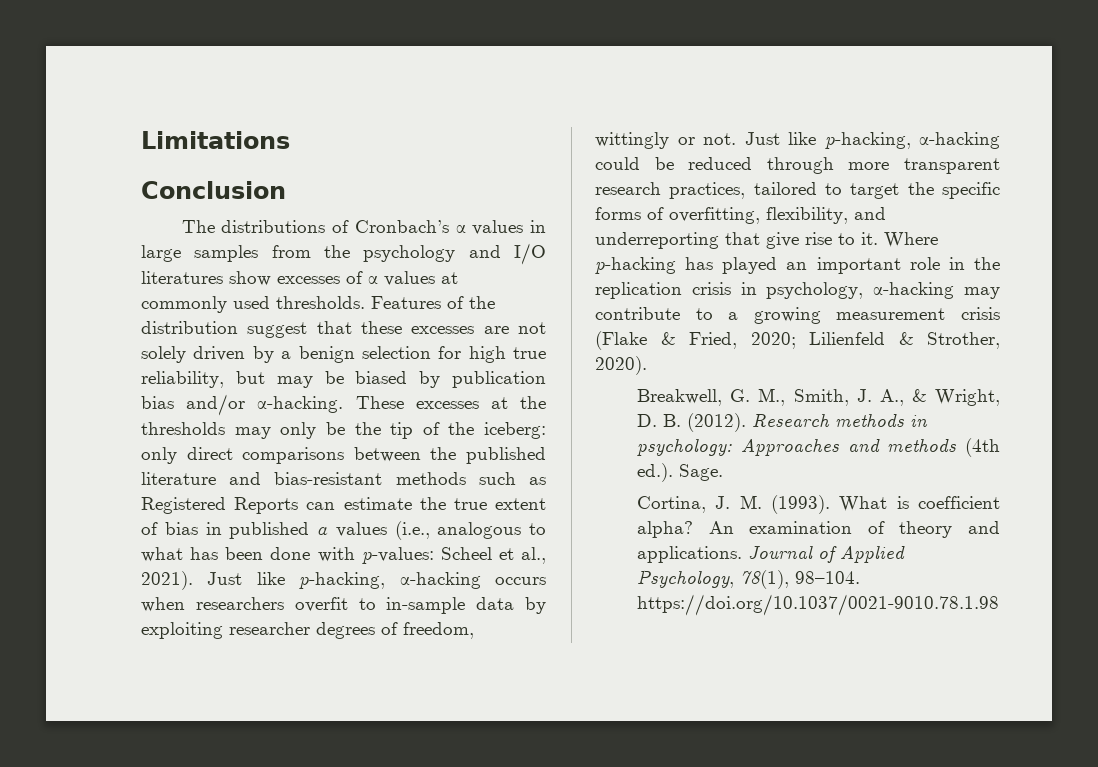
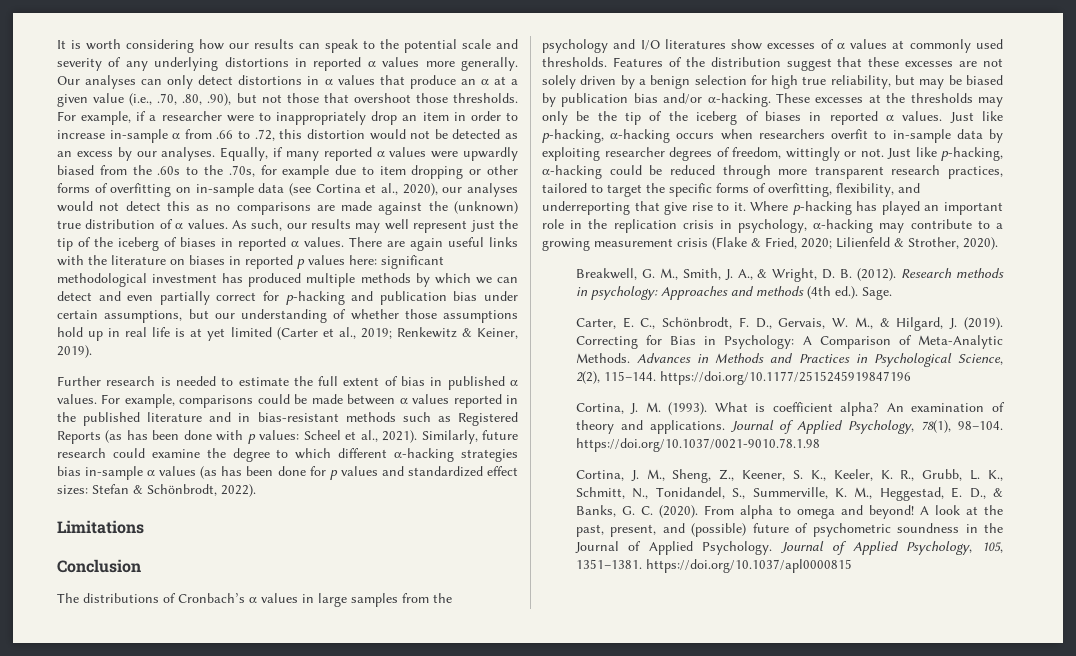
(141, 140) none -> [57,39,518,53] [57,57,518,71] [57,75,518,89] [57,93,518,107] [57,111,518,125] [57,129,519,143] [57,147,518,161] [57,165,518,179] [57,183,518,197] [57,201,518,215] [57,219,518,233] [57,237,518,251] [57,255,444,269] [57,273,518,287] [57,291,519,305] [57,309,518,323] [57,327,518,341] [57,345,92,358] [57,376,519,390] [57,394,518,408] [57,412,518,426] [57,430,518,444] [57,448,518,462] [57,466,518,480] [57,484,256,497] It is worth considering how our results can speak to the potential scale and severity of any underlying distortions in reported α values more generally. Our analyses can only detect distortions in α values that produce an α at a given value (i.e., .70, .80, .90), but not those that overshoot those thresholds. For example, if a researcher were to inappropriately drop an item in order to increase in-sample α from .66 to .72, this distortion would not be detected as an excess by our analyses. Equally, if many reported α values were upwardly biased from the .60s to the .70s, for example due to item dropping or other forms of overfitting on in-sample data (see Cortina et al., 2020), our analyses would not detect this as no comparisons are made against the (unknown) true distribution of α values. As such, our results may well represent just the tip of the iceberg of biases in reported α values. There are again useful links with the literature on biases in reported p values here: significant methodological investment has produced multiple methods by which we can detect and even partially correct for p-hacking and publication bias under certain assumptions, but our understanding of whether those assumptions hold up in real life is at yet limited (Carter et al., 2019; Renkewitz & Keiner, 2019). // Further research is needed to estimate the full extent of bias in published α values. For example, comparisons could be made between α values reported in the published literature and in bias-resistant methods such as Registered Reports (as has been done with p values: Scheel et al., 2021). Similarly, future research could examine the degree to which different α-hacking strategies bias in-sample α values (as has been done for p values and standardized effect sizes: Stefan & Schönbrodt, 2022). //
[484,422,546,439] [141,447,546,464] [141,472,546,485] [141,497,546,514] [141,521,546,540] [141,547,546,564] [141,571,193,590] iceberg: only direct comparisons between the published literature and bias-resistant methods such as Registered Reports can estimate the true extent of bias in published α values (i.e., analogous to what has been done with p-values: Scheel et al., 2021). -> [696,111,943,125] iceberg of biases in reported α values.
(724, 472) none -> [575,317,1003,331] [575,335,1003,349] [575,353,1003,367] [575,371,911,385] // Carter, E. C., Schönbrodt, F. D., Gervais, W. M., & Hilgard, J. (2019). Correcting for Bias in Psychology: A Comparison of Meta-Analytic Methods. Advances in Methods and Practices in Psychological Science, 2(2), 115–144. https://doi.org/10.1177/2515245919847196
(1000, 605) none -> [575,469,1003,483] [575,487,1003,501] [575,505,1004,519] [575,523,1003,537] [574,541,1003,555] [575,559,852,573] // Cortina, J. M., Sheng, Z., Keener, S. K., Keeler, K. R., Grubb, L. K., Schmitt, N., Tonidandel, S., Summerville, K. M., Heggestad, E. D., & Banks, G. C. (2020). From alpha to omega and beyond! A look at the past, present, and (possible) future of psychometric soundness in the Journal of Applied Psychology. Journal of Applied Psychology, 105, 1351–1381. https://doi.org/10.1037/apl0000815

